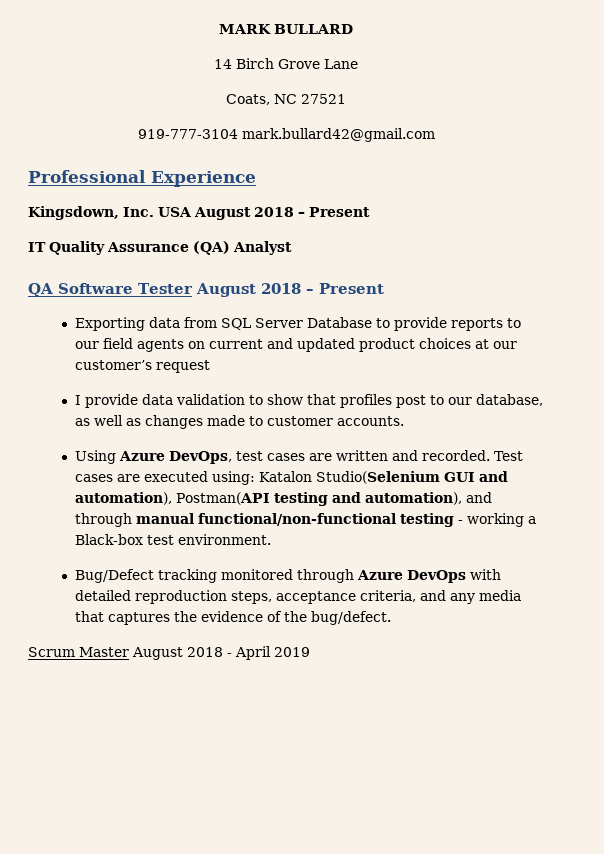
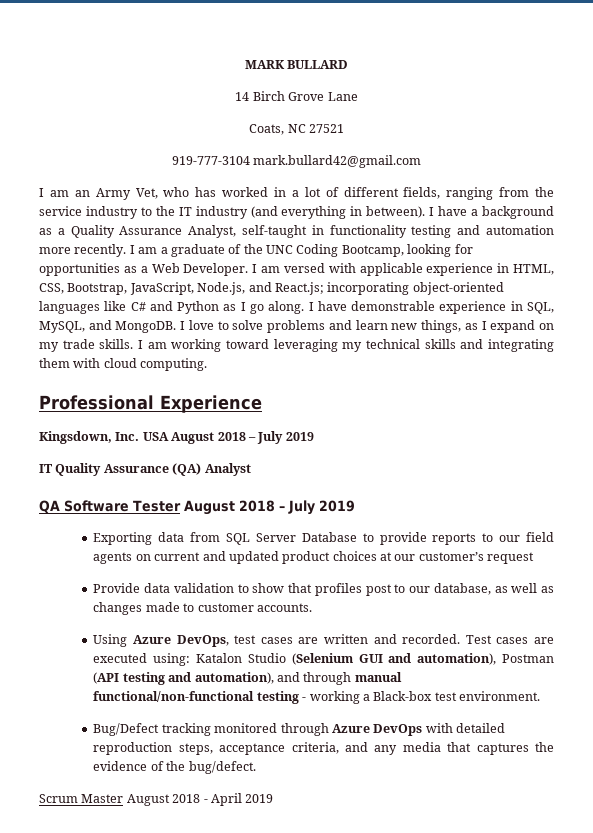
(435, 135) none -> [39,187,554,200] [39,206,554,219] [39,225,554,238] [39,244,473,257] [39,263,554,276] [39,282,504,295] [39,301,554,314] [39,320,554,333] [39,339,554,352] [39,358,208,371] // I am an Army Vet, who has worked in a lot of different fields, ranging from the service industry to the IT industry (and everything in between). I have a background as a Quality Assurance Analyst, self-taught in functionality testing and automation more recently. I am a graduate of the UNC Coding Bootcamp, looking for opportunities as a Web Developer. I am versed with applicable experience in HTML, CSS, Bootstrap, JavaScript, Node.js, and React.js; incorporating object-oriented languages like C# and Python as I go along. I have demonstrable experience in SQL, MySQL, and MongoDB. I love to solve problems and learn new things, as I expand on my trade skills. I am working toward leveraging my technical skills and integrating them with cloud computing.
[309,207,370,217] Present -> [257,431,314,444] July 2019
[318,283,384,294] Present -> [287,500,355,515] July 2019
[74,394,138,408] I provide -> [93,583,141,593] Provide
[315,471,440,484] Studio(Selenium -> [247,653,353,665] Studio (Selenium
[175,492,270,505] Postman(API -> [502,654,555,663] [93,672,120,684] Postman (API

